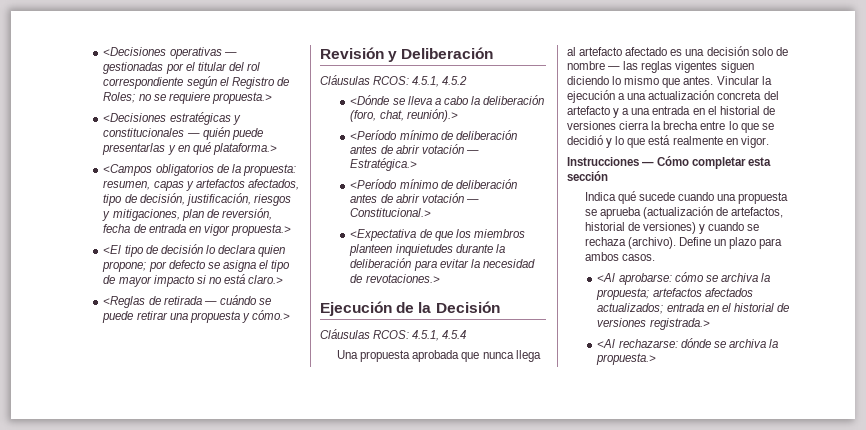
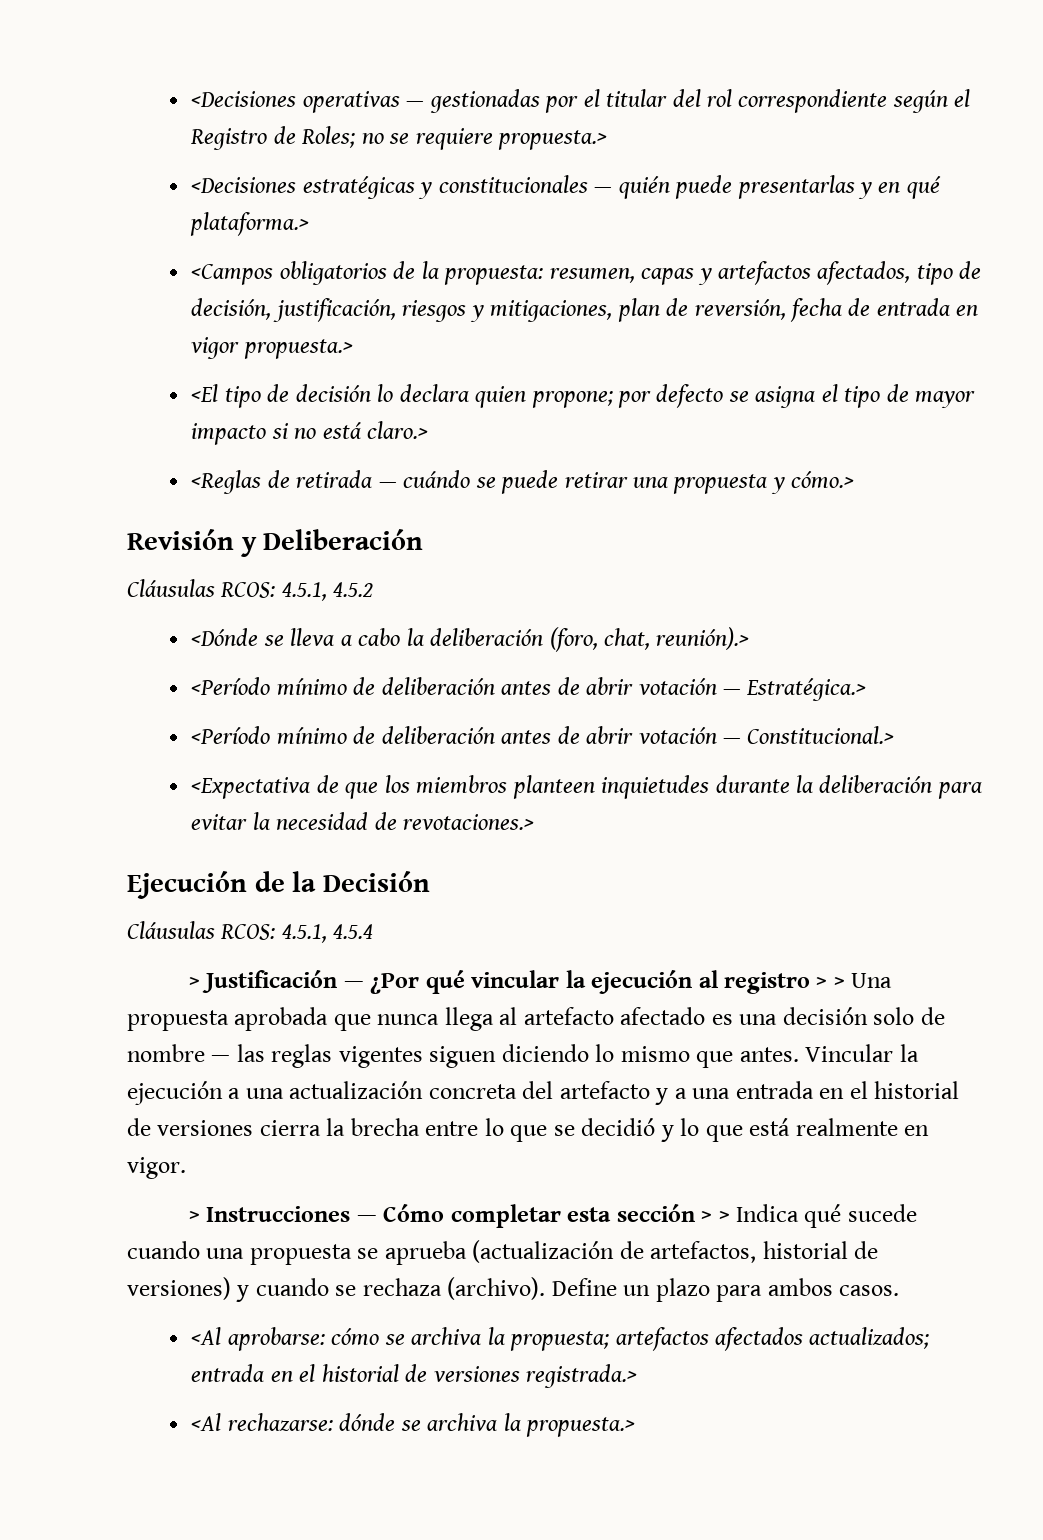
(467, 334) none -> [188,970,845,994] > Justificación — ¿Por qué vincular la ejecución al registro > >
(769, 142) none -> [188,1211,200,1222] >
(608, 176) // -> [701,1211,730,1222] > >

